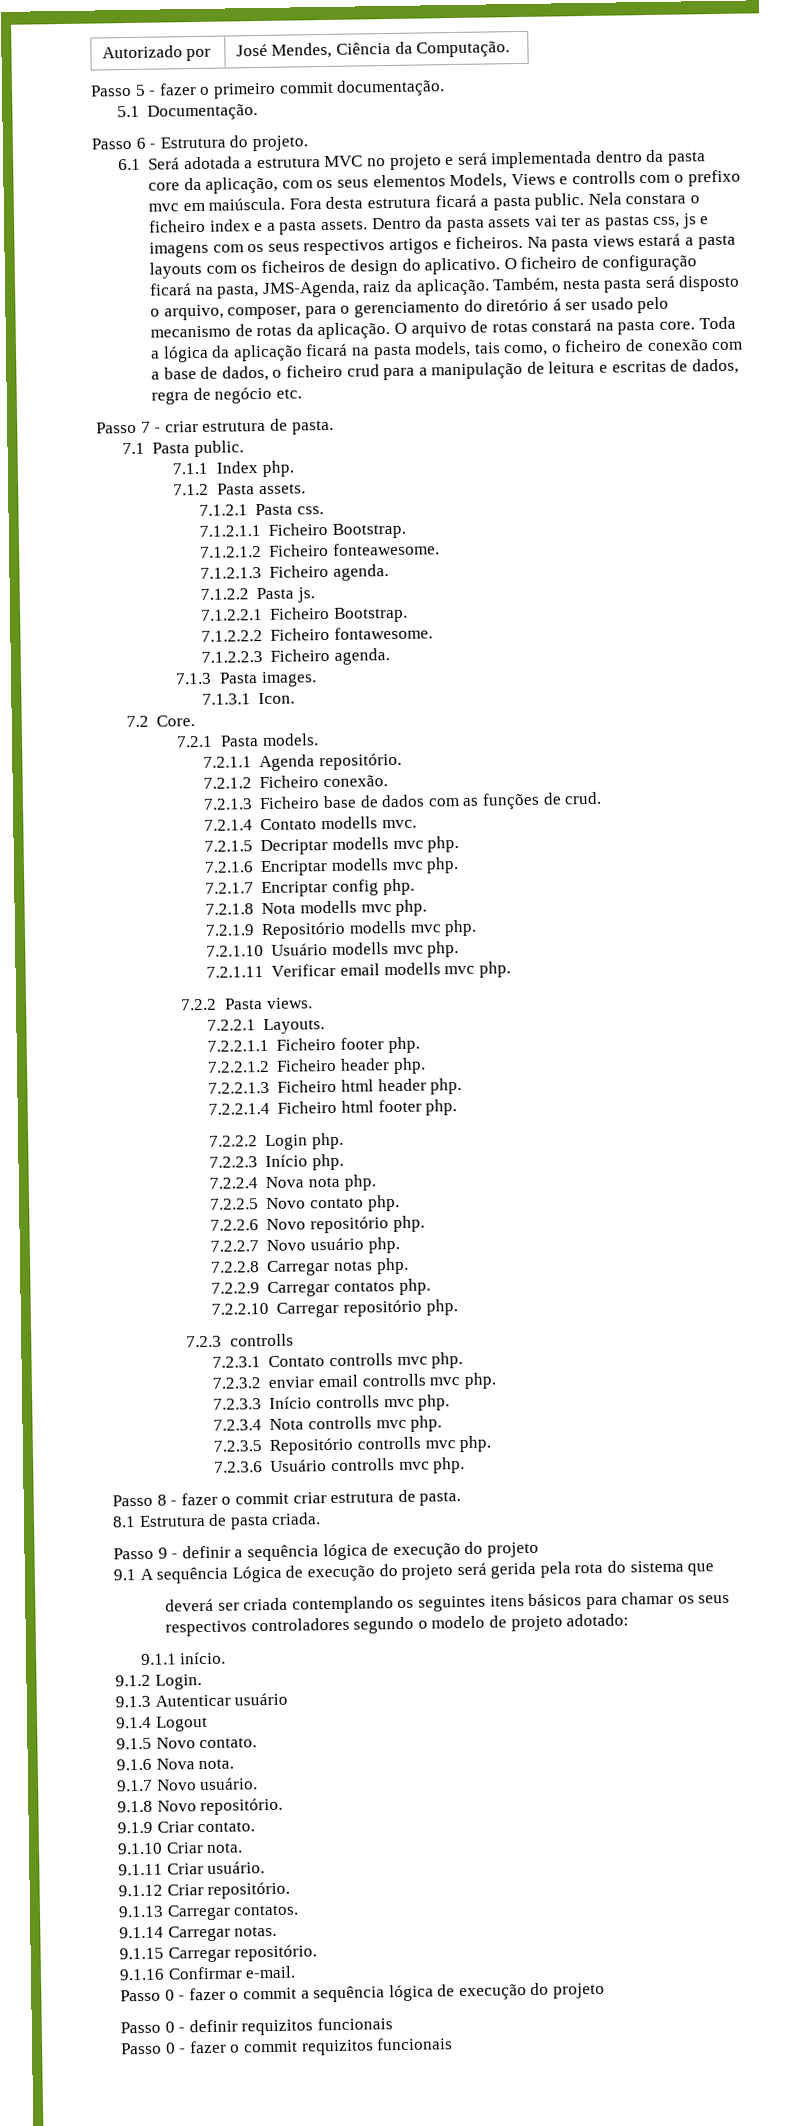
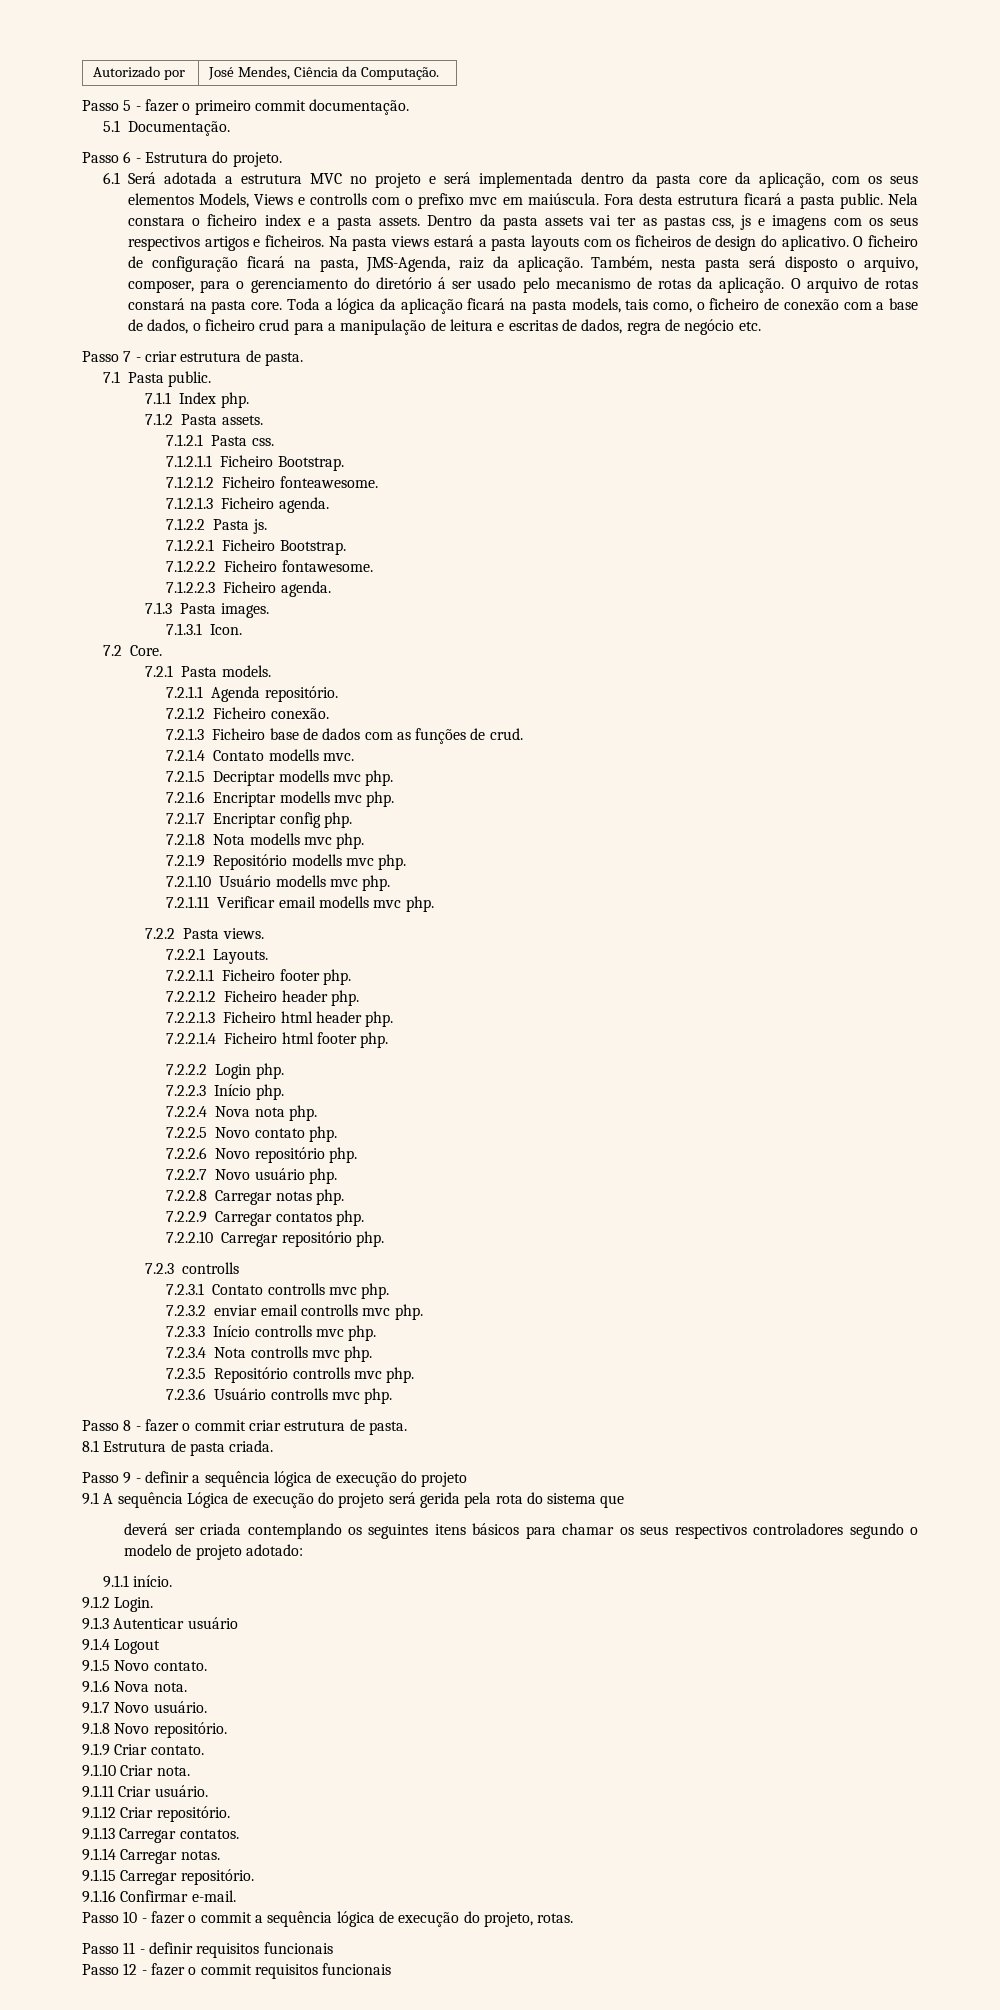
[164,1989,175,2001] 0 -> [123,1911,138,1923] 10
[553,1982,606,1999] [120,2019,314,2036] projeto // Passo 0 - definir requizitos -> [483,1912,574,1927] [82,1942,260,1958] projeto, rotas. // Passo 11 - definir requisitos
[165,2039,374,2056] 0 - fazer o commit requizitos -> [123,1963,318,1979] 12 - fazer o commit requisitos

